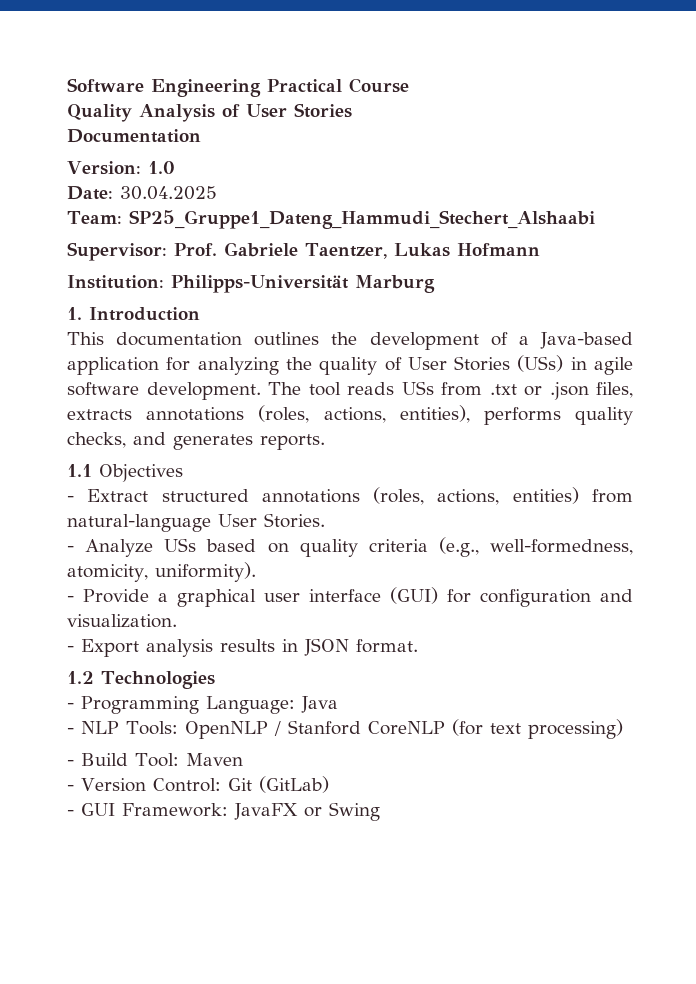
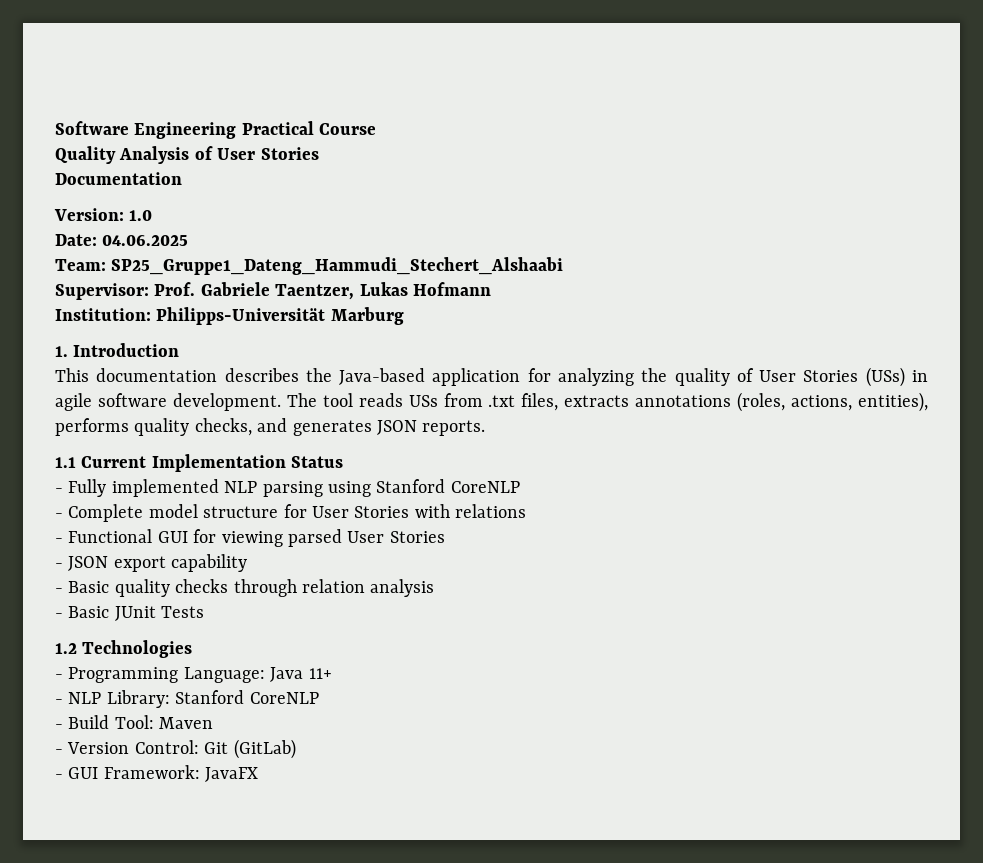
[120,186,217,200] 30.04.2025 -> [102,235,189,246] 04.06.2025
[254,332,529,350] outlines the development of a -> [224,368,332,382] describes the
[524,382,589,400] or .json -> (516, 401) none
(253, 442) none -> [377,420,417,435] JSON
[99,464,183,482] [67,487,633,505] [67,513,325,532] [67,537,633,557] [67,562,256,582] [67,587,633,607] [67,614,177,628] [67,638,418,657] Objectives // - Extract structured annotations (roles, actions, entities) from natural-language User Stories. // - Analyze USs based on quality criteria (e.g., well-formedness, atomicity, uniformity). // - Provide a graphical user interface (GUI) for configuration and visualization. // - Export analysis results in JSON format. -> [81,454,344,472] [55,479,520,497] [55,504,527,522] [55,529,445,547] [55,554,248,572] [55,579,435,597] [55,606,205,621] Current Implementation Status // - Fully implemented NLP parsing using Stanford CoreNLP // - Complete model structure for User Stories with relations // - Functional GUI for viewing parsed User Stories // - JSON export capability // - Basic quality checks through relation analysis // - Basic JUnit Tests
(338, 704) none -> [308,668,332,679] 11+
[126,719,623,739] Tools: OpenNLP / Stanford CoreNLP (for text processing) -> [106,690,319,708] Library: Stanford CoreNLP
[304,802,380,821] or Swing -> (259, 774) none

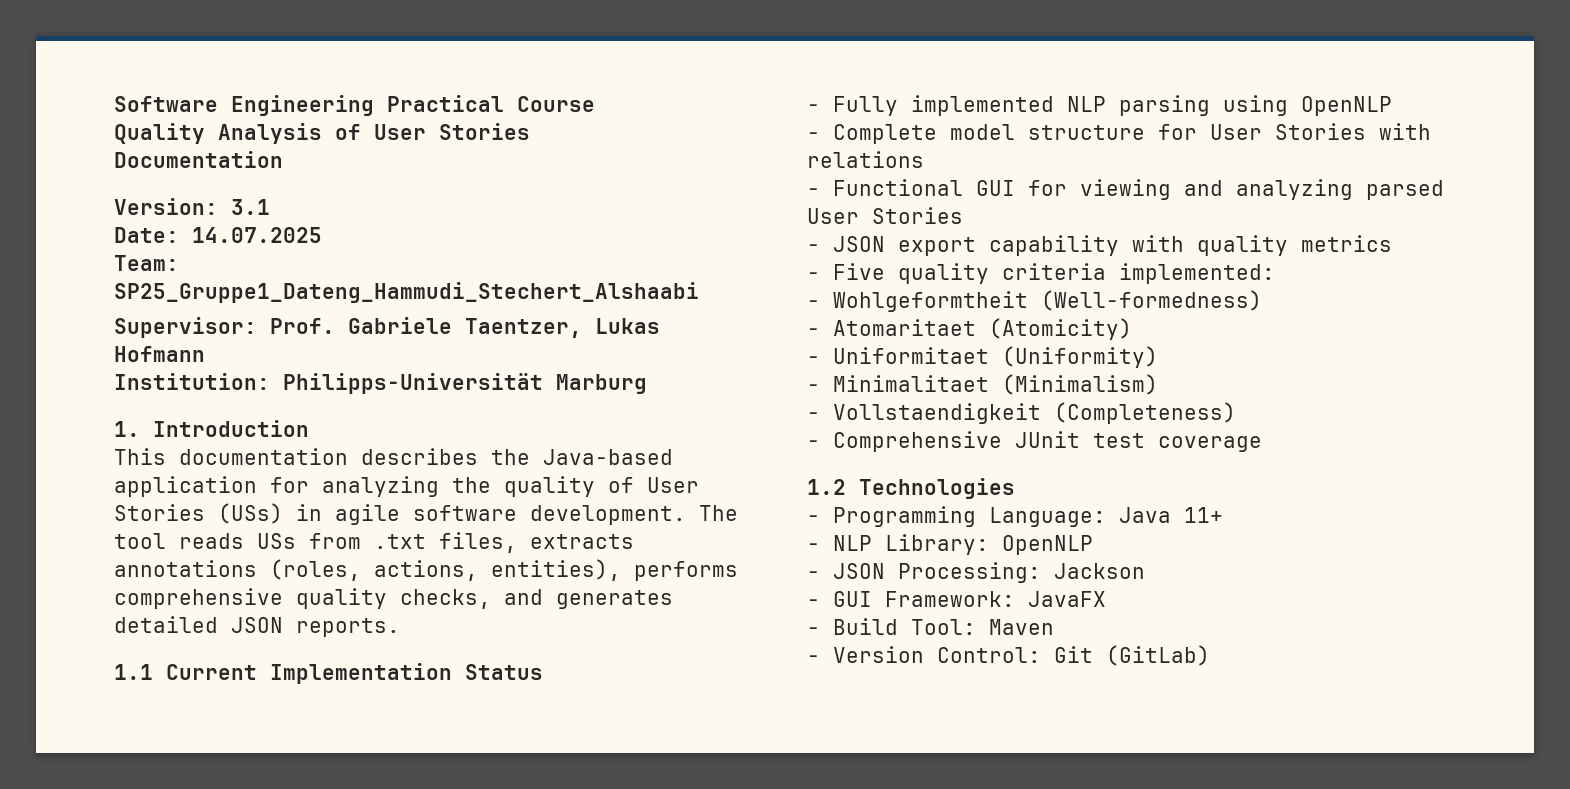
[129,210,153,221] 1.0 -> [231,199,270,215] 3.1
[102,235,189,246] 04.06.2025 -> [192,227,322,243] 14.07.2025
(129, 427) none -> [114,588,283,609] comprehensive
(372, 428) none -> [114,616,218,633] detailed
[376,479,520,493] Stanford CoreNLP -> [1301,96,1392,116] OpenNLP
(283, 539) none -> [1184,179,1353,200] and analyzing
[55,579,435,597] [55,606,205,621] // - Basic quality checks through relation analysis // - Basic JUnit Tests -> [1132,235,1392,256] [807,263,1275,284] [807,290,1262,312] [807,318,1132,340] [807,346,1158,368] [807,374,1158,395] [807,402,1236,424] [807,431,1262,452] with quality metrics // - Five quality criteria implemented: // - Wohlgeformtheit (Well-formedness) // - Atomaritaet (Atomicity) // - Uniformitaet (Uniformity) // - Minimalitaet (Minimalism) // - Vollstaendigkeit (Completeness) // - Comprehensive JUnit test coverage
[175,690,319,704] Stanford CoreNLP -> [1002,535,1093,555] [807,562,1145,583] [807,591,1106,607] OpenNLP // - JSON Processing: Jackson // - GUI Framework: JavaFX
[55,765,259,782] // - GUI Framework: JavaFX -> (1210, 655) none

